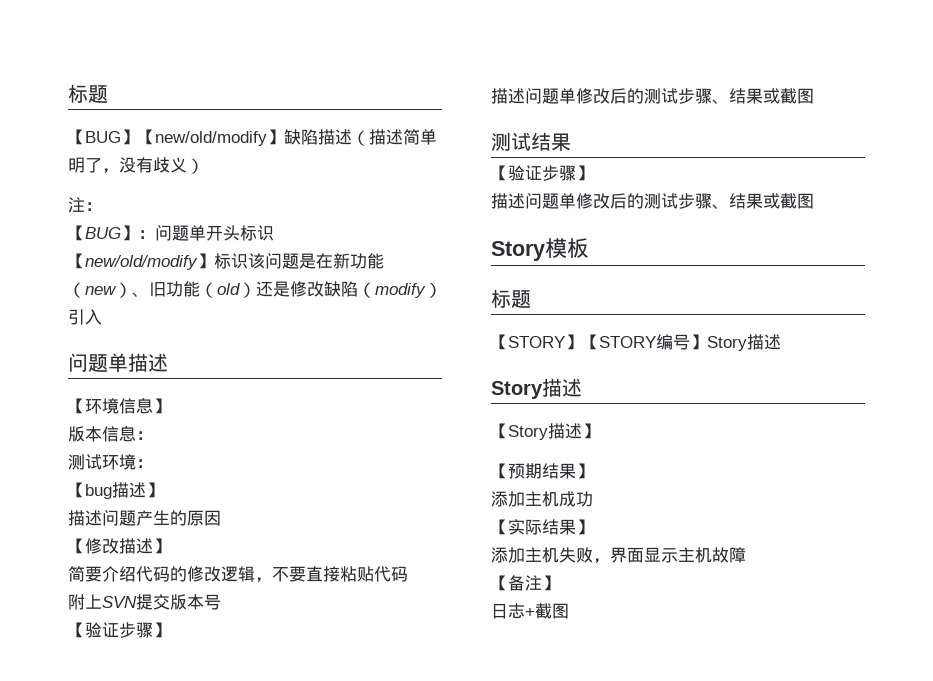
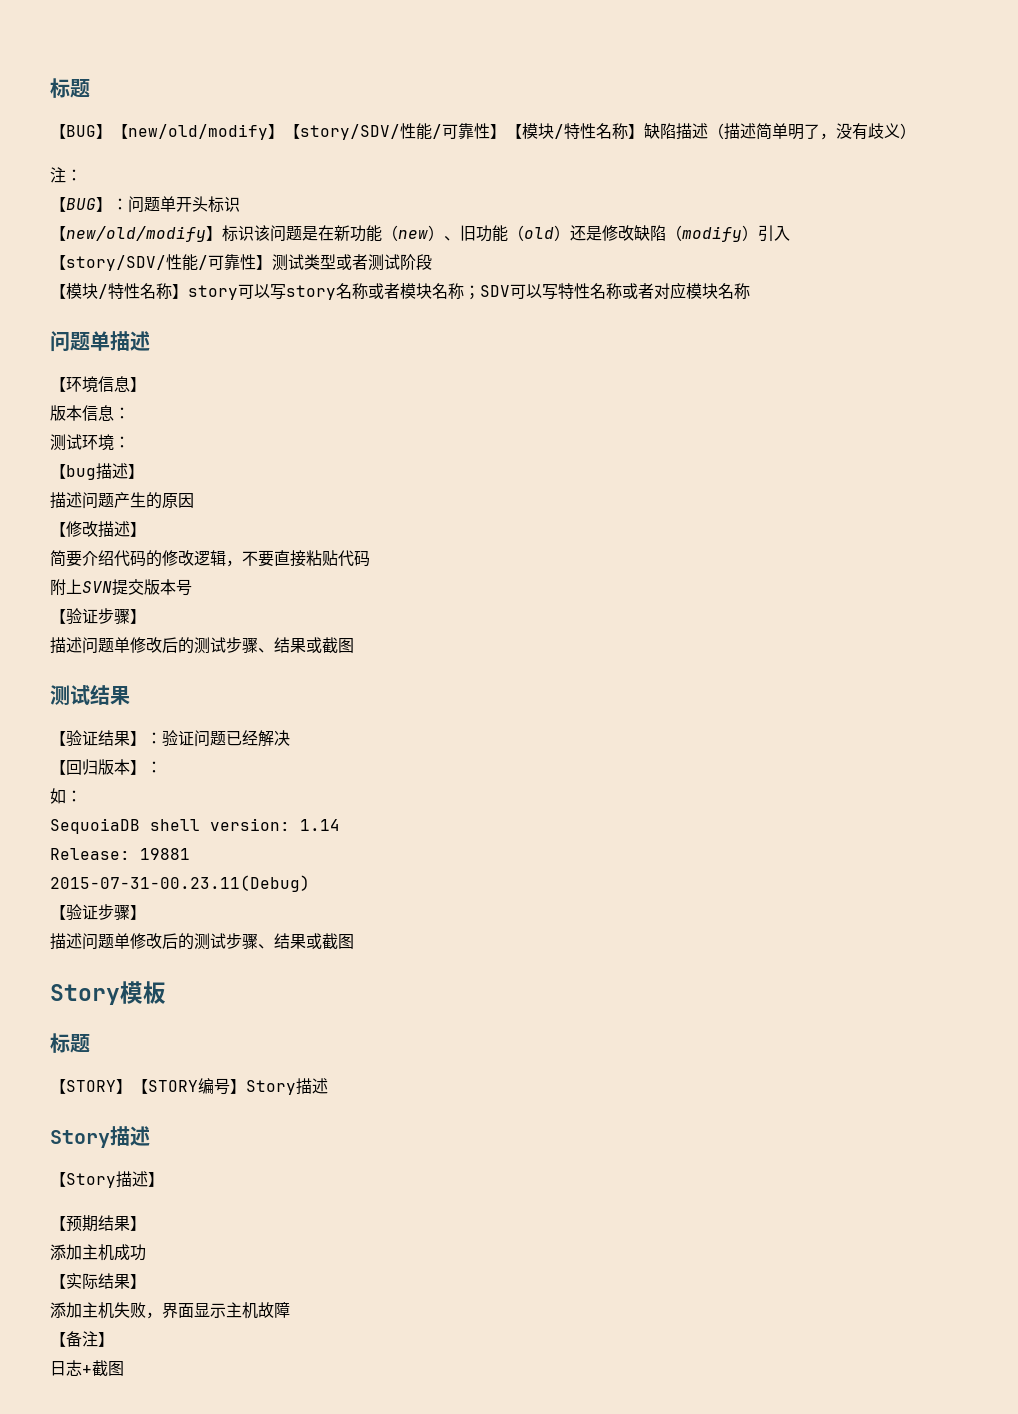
(284, 137) none -> [284,123,644,140] 【story/SDV/性能/可靠性】【模块/特性名称】
(102, 317) none -> [50,254,432,271] [50,282,750,300] // 【story/SDV/性能/可靠性】测试类型或者测试阶段 // 【模块/特性名称】story可以写story名称或者模块名称；SDV可以写特性名称或者对应模块名称
(571, 142) none -> [50,730,290,747] [50,759,162,775] [50,788,82,804] [50,818,340,834] [50,848,190,860] [50,875,310,892] // 【验证结果】：验证问题已经解决 // 【回归版本】： // 如： // SequoiaDB shell version: 1.14 // Release: 19881 // 2015-07-31-00.23.11(Debug)

